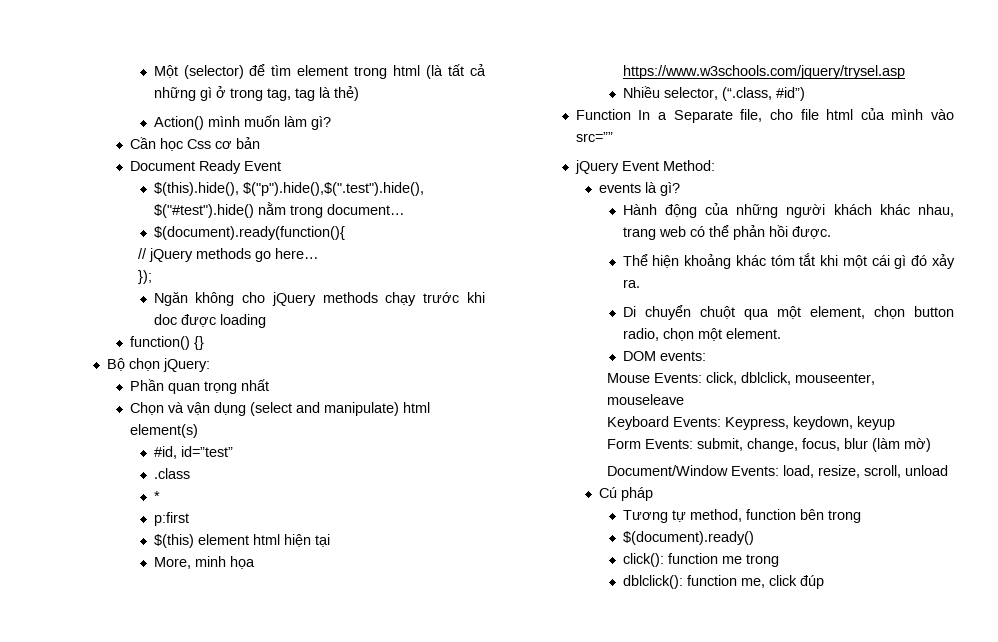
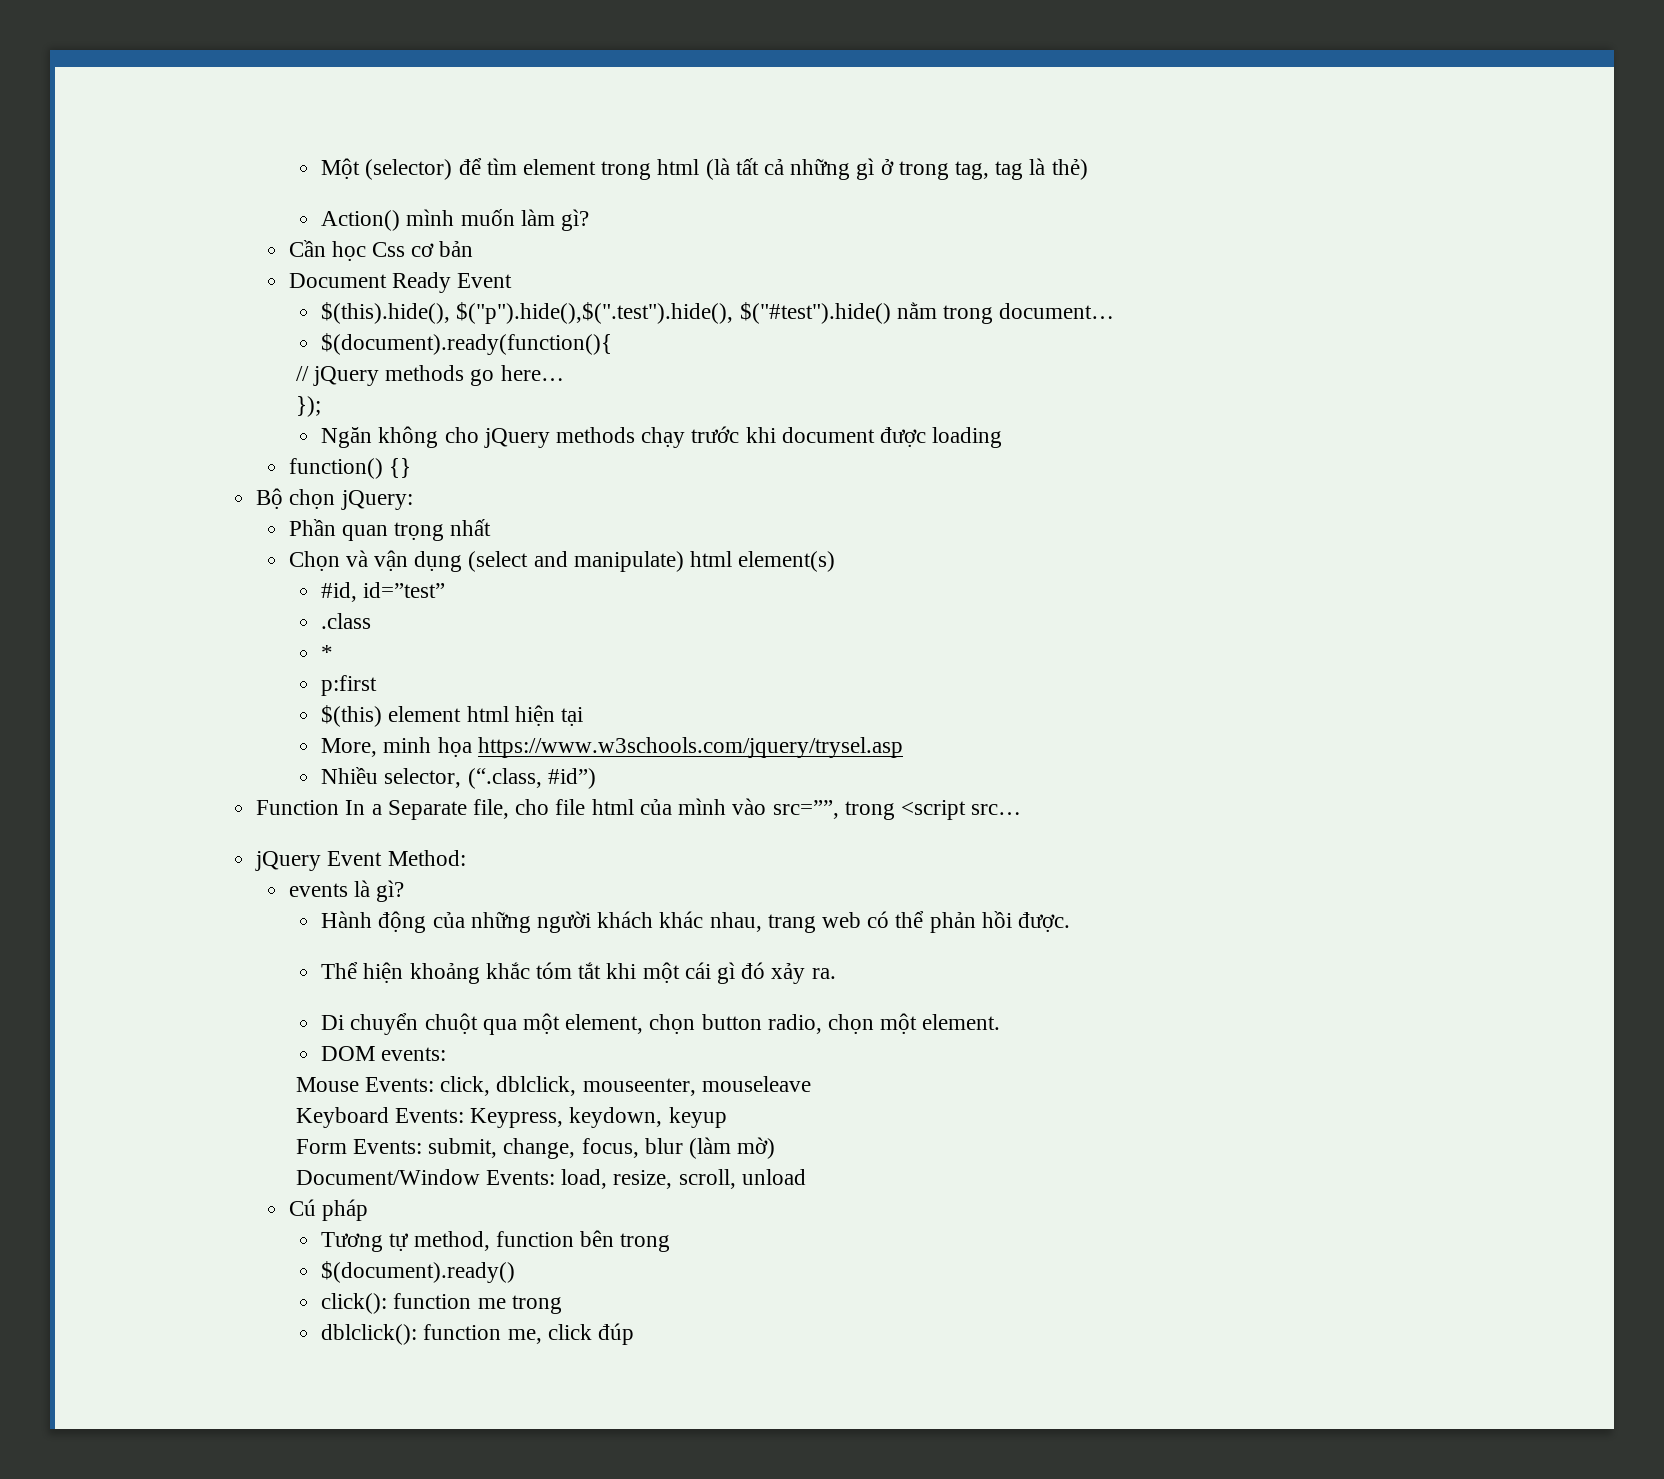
[153,314,177,325] doc -> [781,427,875,443] document
[575,132,613,142] src=”” -> [772,800,1022,820] src=””, trong <script src…
[735,255,766,266] khác -> [485,962,530,979] khắc

